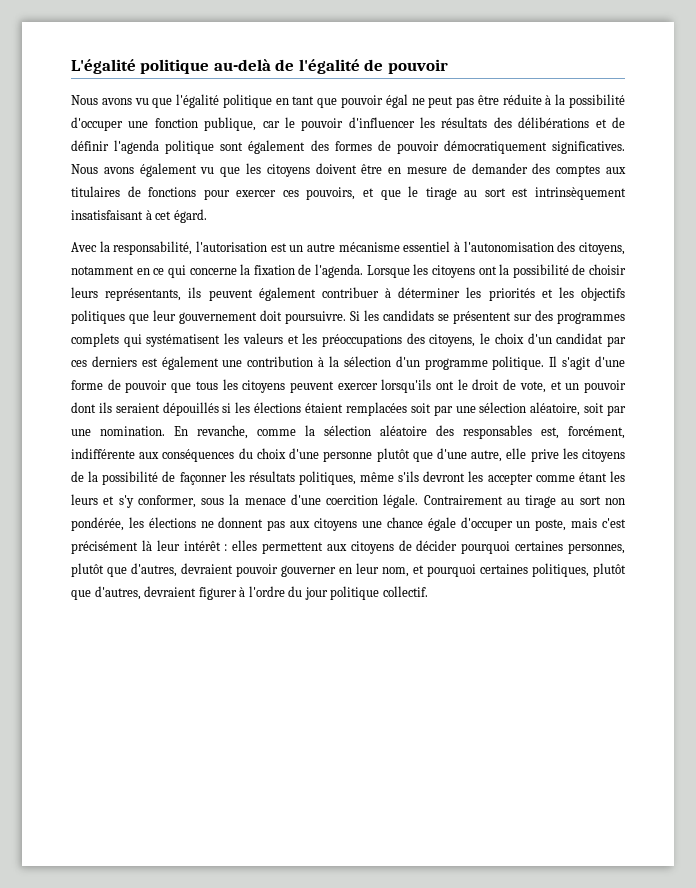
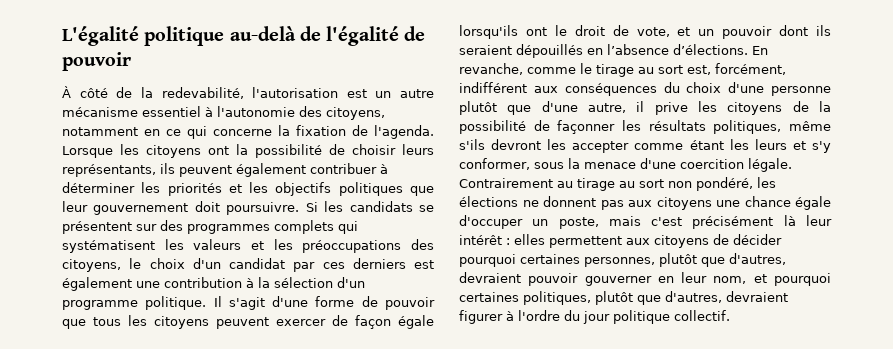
[71,94,625,108] [71,117,625,131] [71,140,626,154] [71,163,626,177] [71,186,626,200] [71,209,207,223] [71,241,193,255] Nous avons vu que l'égalité politique en tant que pouvoir égal ne peut pas être réduite à la possibilité d'occuper une fonction publique, car le pouvoir d'influencer les résultats des délibérations et de définir l'agenda politique sont également des formes de pouvoir démocratiquement significatives. Nous avons également vu que les citoyens doivent être en mesure de demander des comptes aux titulaires de fonctions pour exercer ces pouvoirs, et que le tirage au sort est intrinsèquement insatisfaisant à cet égard. // Avec la responsabilité, -> [62,86,244,99] À côté de la redevabilité,
[463,241,554,252] l'autonomisation -> [217,106,295,117] l'autonomie
(378, 386) none -> [332,315,434,329] de façon égale
[222,402,627,416] [71,425,532,439] si les élections étaient remplacées soit par une sélection aléatoire, soit par une nomination. En revanche, comme la sélection aléatoire des responsables -> [587,44,768,55] [459,63,683,77] en l’absence d’élections. En revanche, comme le tirage au sort
[71,448,135,459] indifférente -> [459,82,527,93] indifférent
[506,448,527,459] elle -> [636,101,645,112] il
[71,517,124,531] pondérée, -> [696,177,753,191] pondéré,

